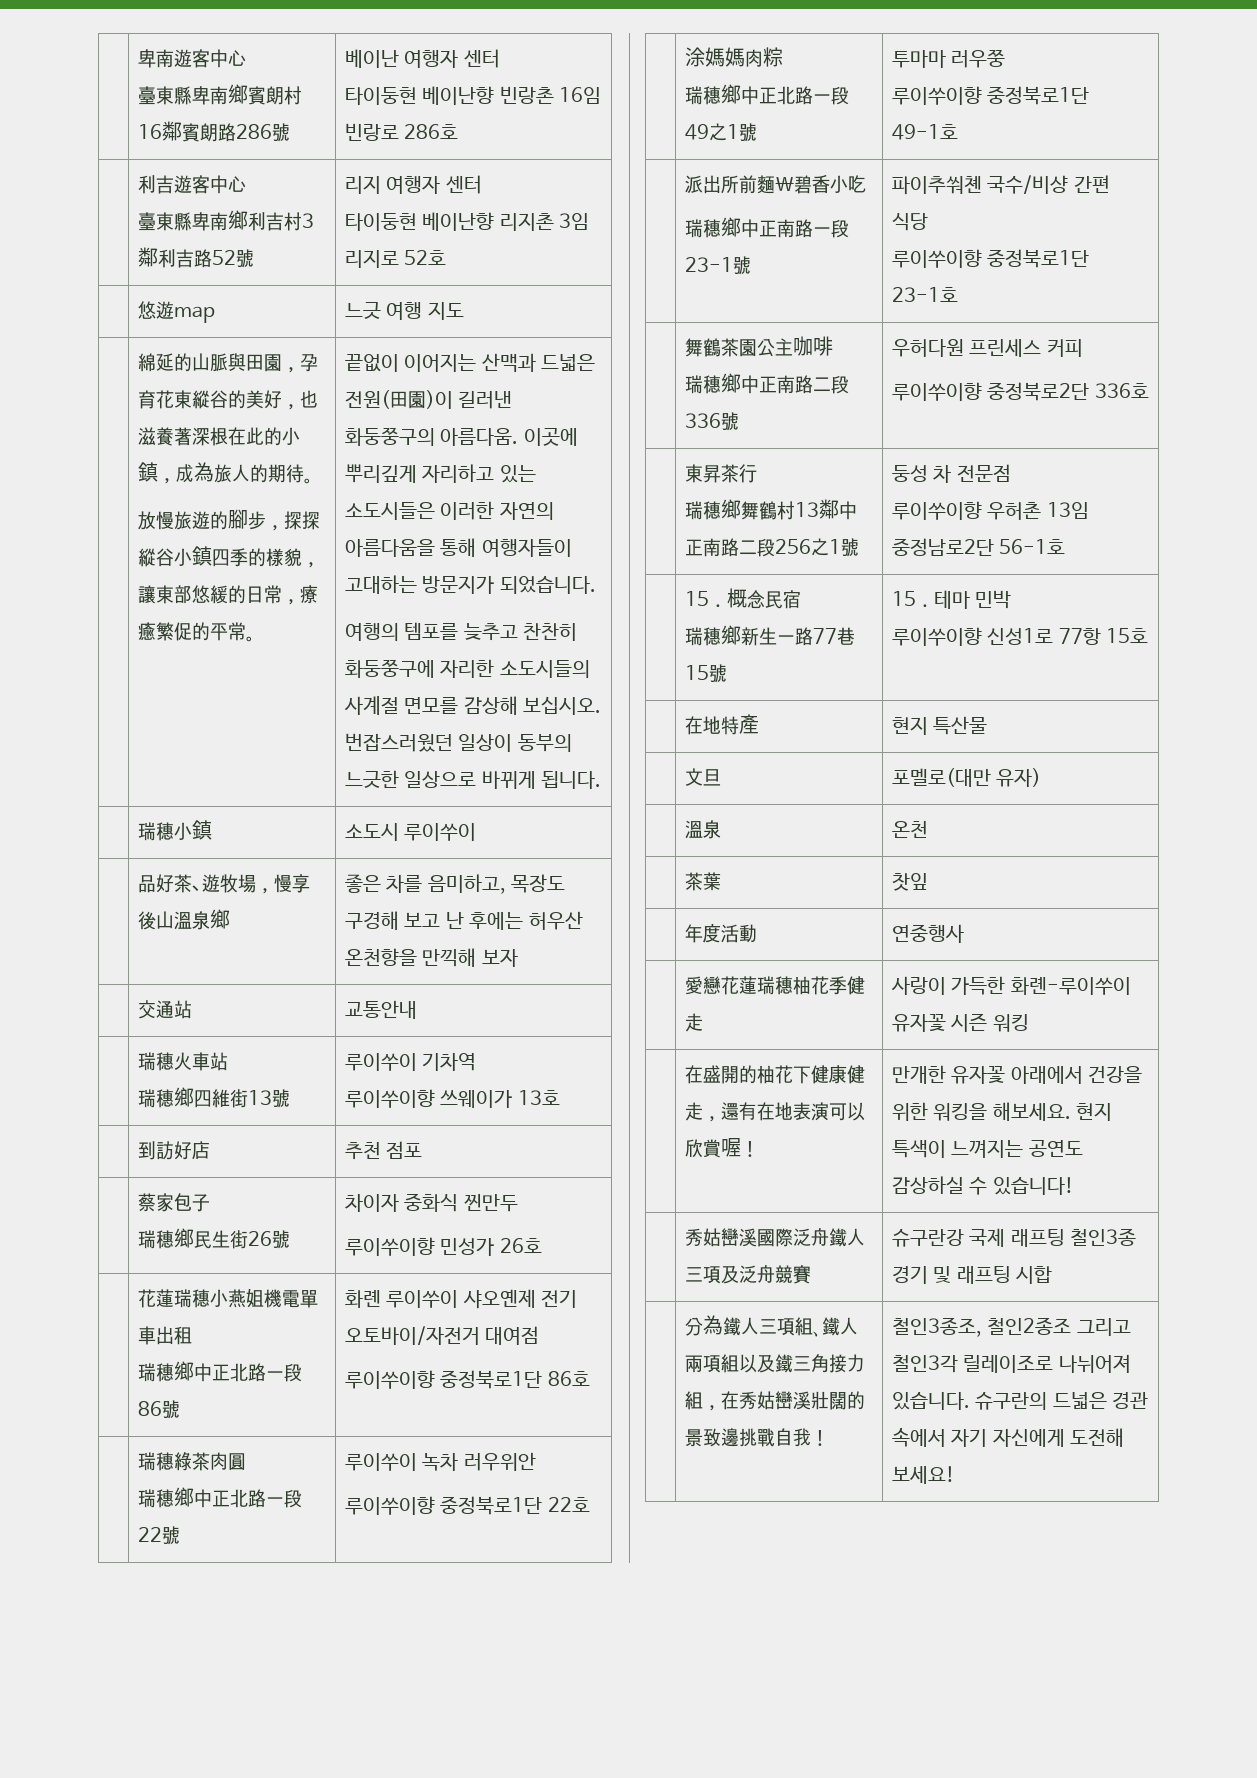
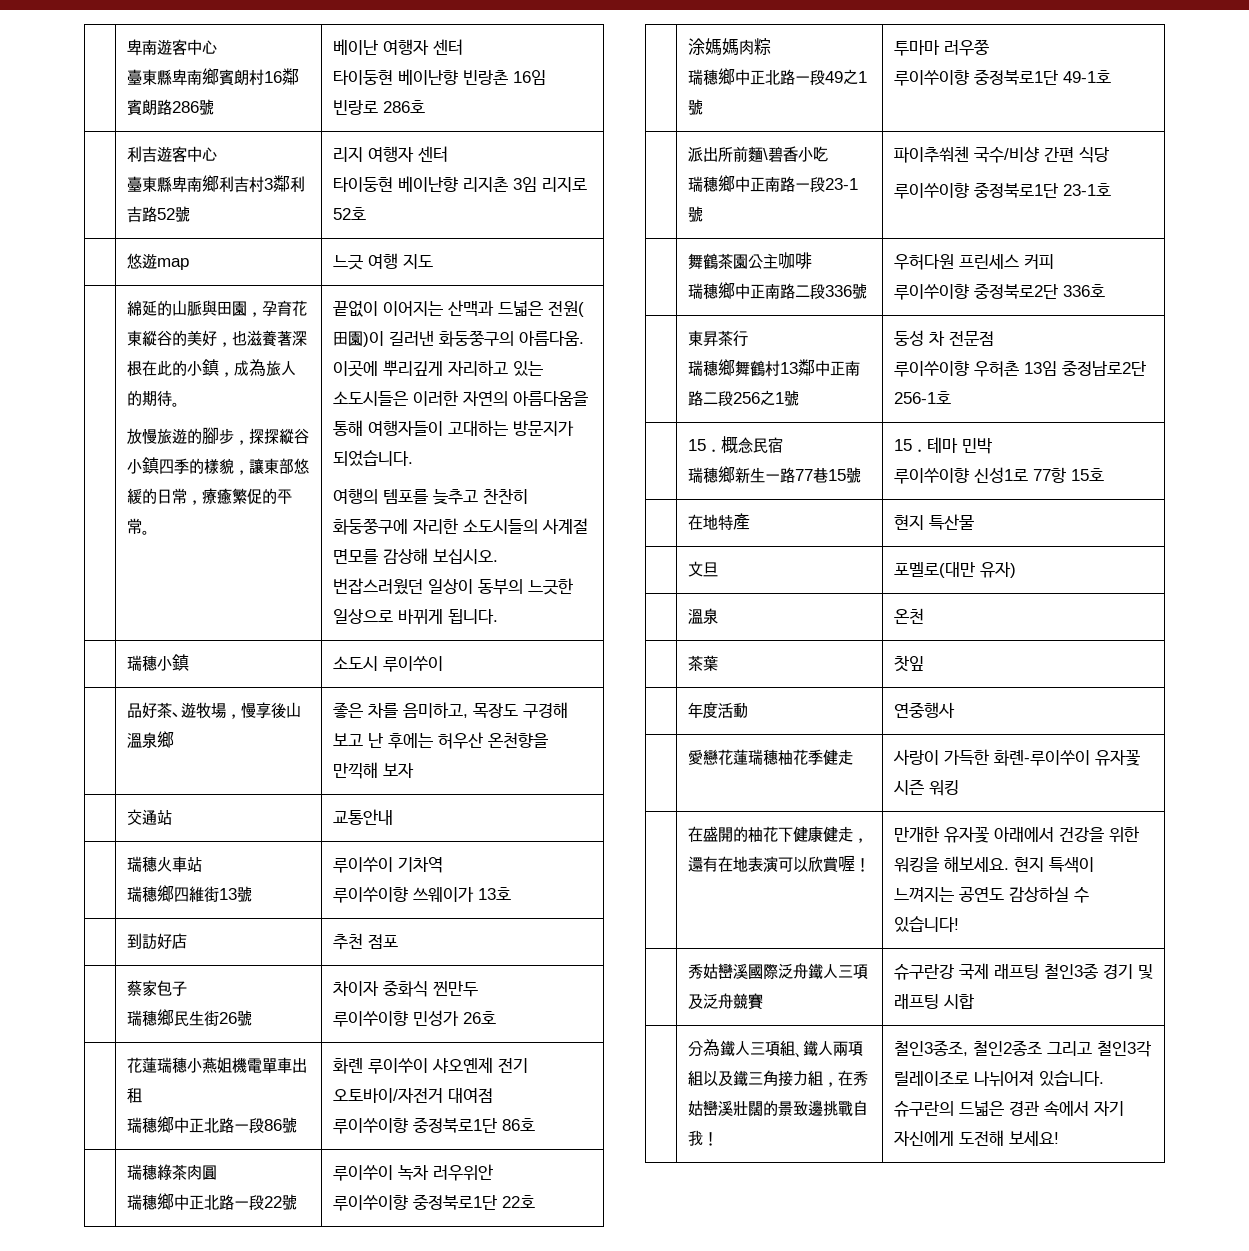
[999,539,1066,554] 56-1호 -> [893,391,951,404] 256-1호

